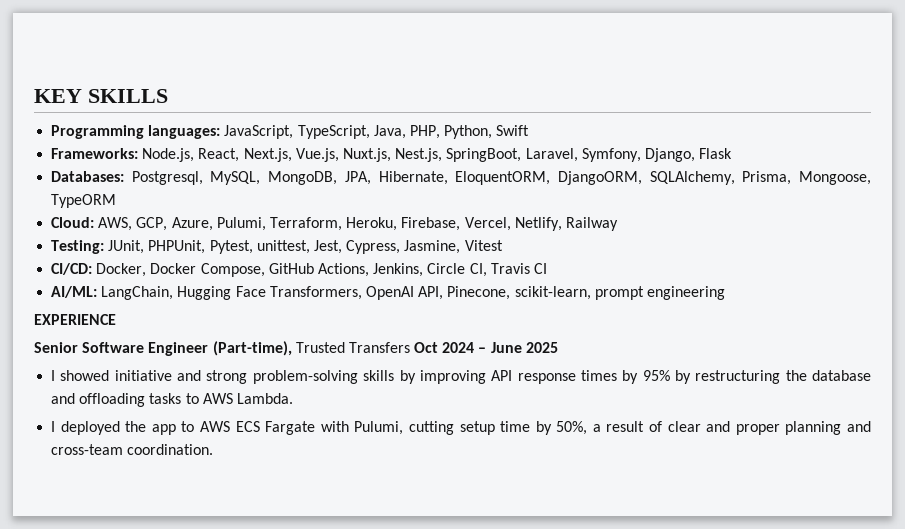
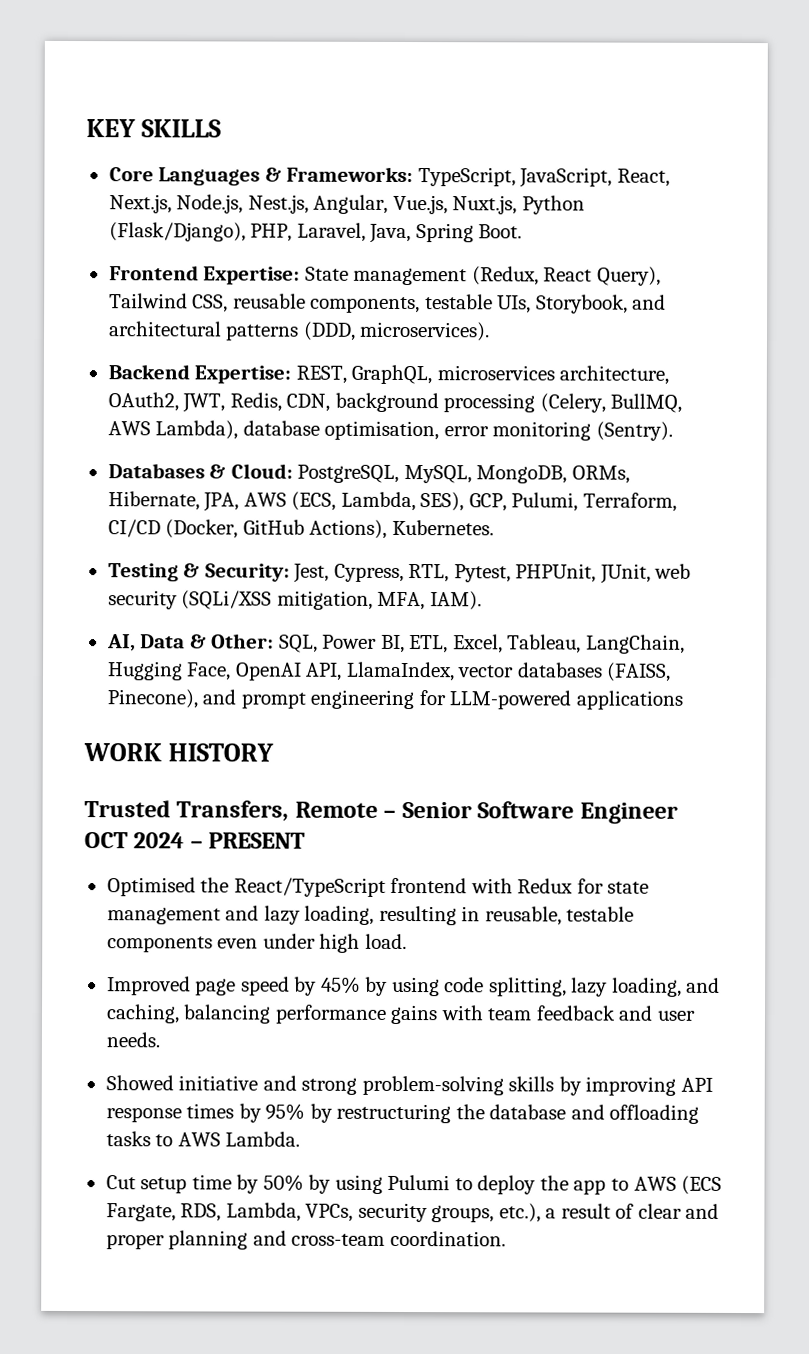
[51,125,530,139] [51,148,733,162] [51,171,872,185] [51,194,117,208] [51,217,618,231] [51,240,503,254] [51,263,547,277] [51,286,725,300] [34,314,116,325] [34,341,558,356] [51,370,110,381] Programming languages: JavaScript, TypeScript, Java, PHP, Python, Swift // Frameworks: Node.js, React, Next.js, Vue.js, Nuxt.js, Nest.js, SpringBoot, Laravel, Symfony, Django, Flask // Databases: Postgresql, MySQL, MongoDB, JPA, Hibernate, EloquentORM, DjangoORM, SQLAlchemy, Prisma, Mongoose, TypeORM // Cloud: AWS, GCP, Azure, Pulumi, Terraform, Heroku, Firebase, Vercel, Netlify, Railway // Testing: JUnit, PHPUnit, Pytest, unittest, Jest, Cypress, Jasmine, Vitest // CI/CD: Docker, Docker Compose, GitHub Actions, Jenkins, Circle CI, Travis CI // AI/ML: LangChain, Hugging Face Transformers, OpenAI API, Pinecone, scikit-learn, prompt engineering // EXPERIENCE // Senior Software Engineer (Part-time), Trusted Transfers Oct 2024 – June 2025 // I showed -> [108,166,670,188] [108,194,585,215] [108,222,523,244] [108,265,661,286] [108,293,667,314] [108,321,491,342] [107,364,670,385] [107,392,683,413] [107,420,673,441] [107,463,630,484] [107,491,677,512] [107,519,494,539] [107,563,692,584] [107,590,482,611] [106,633,685,654] [106,661,672,682] [106,689,683,710] [83,743,275,762] [84,800,678,824] [84,832,306,849] [106,877,650,897] [106,905,635,926] [106,933,407,953] [106,976,721,997] [105,1004,696,1025] [105,1032,160,1048] [105,1075,174,1091] Core Languages & Frameworks: TypeScript, JavaScript, React, Next.js, Node.js, Nest.js, Angular, Vue.js, Nuxt.js, Python (Flask/Django), PHP, Laravel, Java, Spring Boot. // Frontend Expertise: State management (Redux, React Query), Tailwind CSS, reusable components, testable UIs, Storybook, and architectural patterns (DDD, microservices). // Backend Expertise: REST, GraphQL, microservices architecture, OAuth2, JWT, Redis, CDN, background processing (Celery, BullMQ, AWS Lambda), database optimisation, error monitoring (Sentry). // Databases & Cloud: PostgreSQL, MySQL, MongoDB, ORMs, Hibernate, JPA, AWS (ECS, Lambda, SES), GCP, Pulumi, Terraform, CI/CD (Docker, GitHub Actions), Kubernetes. // Testing & Security: Jest, Cypress, RTL, Pytest, PHPUnit, JUnit, web security (SQLi/XSS mitigation, MFA, IAM). // AI, Data & Other: SQL, Power BI, ETL, Excel, Tableau, LangChain, Hugging Face, OpenAI API, LlamaIndex, vector databases (FAISS, Pinecone), and prompt engineering for LLM-powered applications // WORK HISTORY // Trusted Transfers, Remote – Senior Software Engineer OCT 2024 – PRESENT // Optimised the React/TypeScript frontend with Redux for state management and lazy loading, resulting in reusable, testable components even under high load. // Improved page speed by 45% by using code splitting, lazy loading, and caching, balancing performance gains with team feedback and user needs. // Showed
[51,421,588,435] I deployed the app to AWS ECS Fargate with Pulumi, cutting setup time by 50%, -> [105,1174,723,1195] [105,1202,541,1223] Cut setup time by 50% by using Pulumi to deploy the app to AWS (ECS Fargate, RDS, Lambda, VPCs, security groups, etc.),

